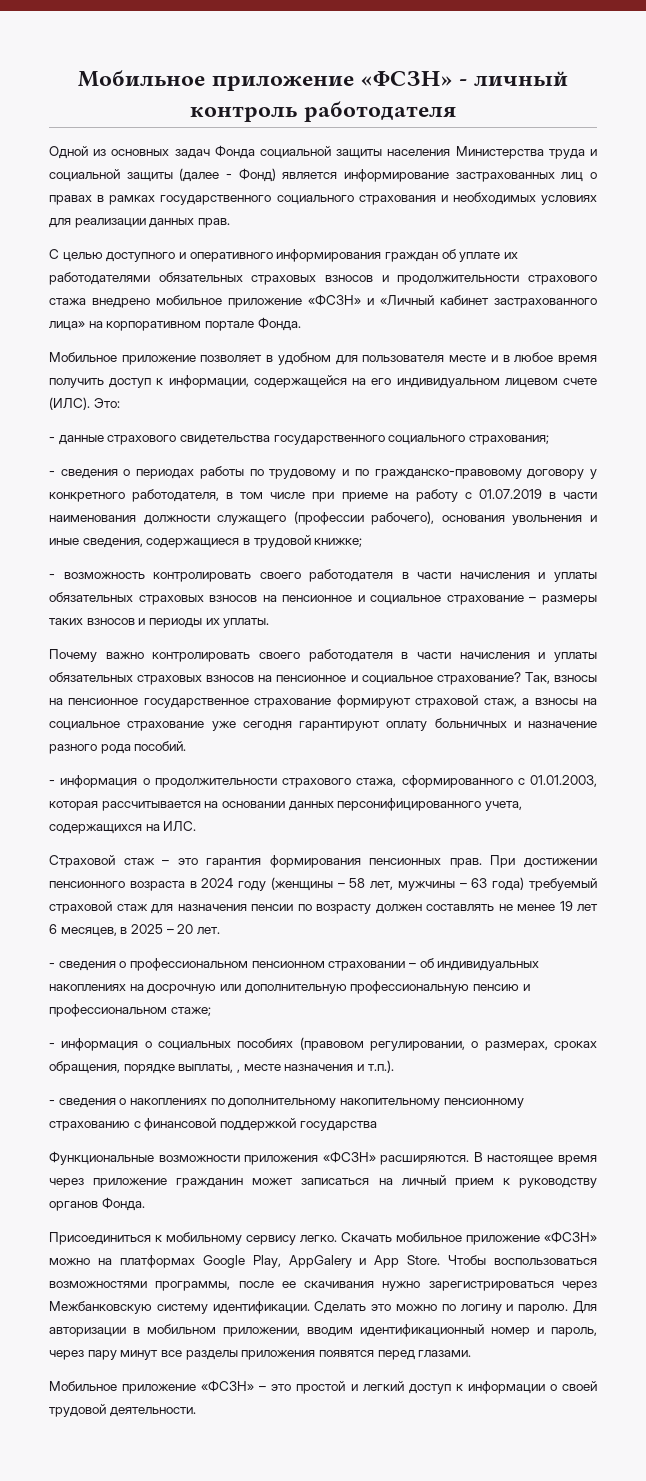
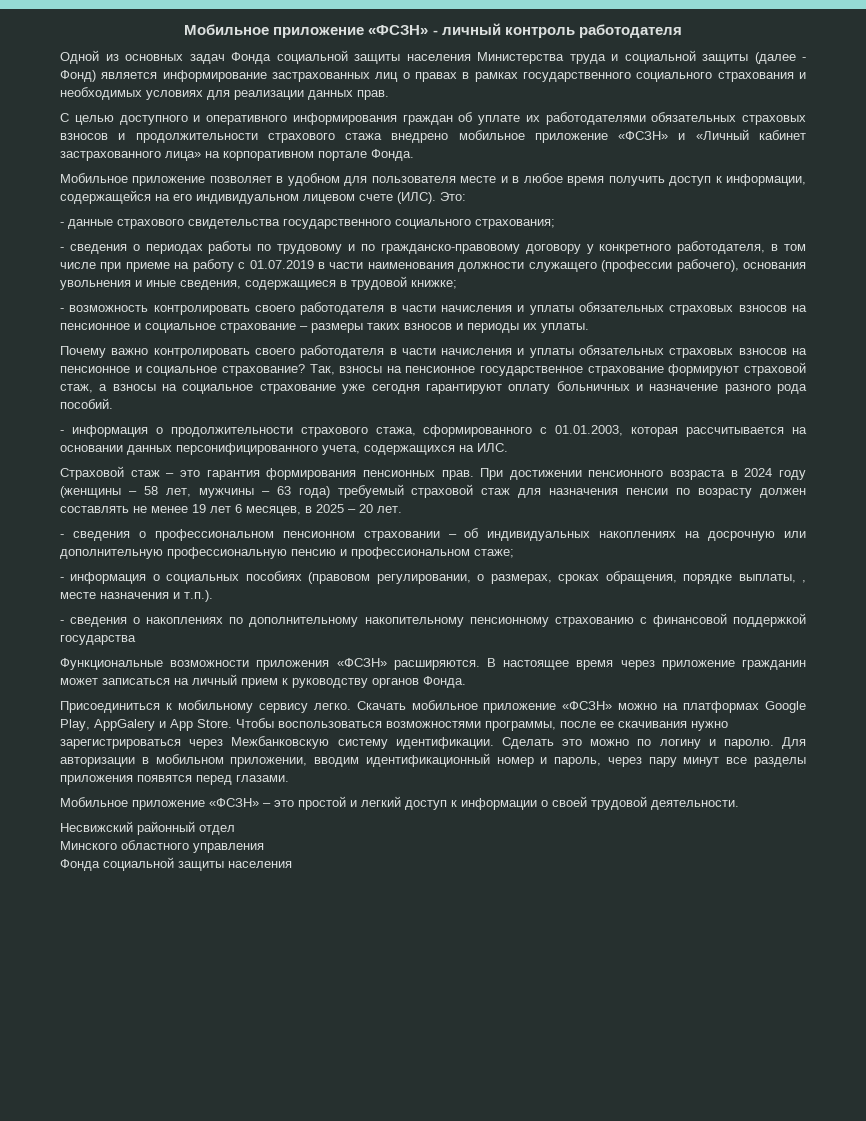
(196, 1412) none -> [60,821,235,835] [60,840,264,853] [60,857,292,871] // Несвижский районный отдел // Минского областного управления // Фонда социальной защиты населения

